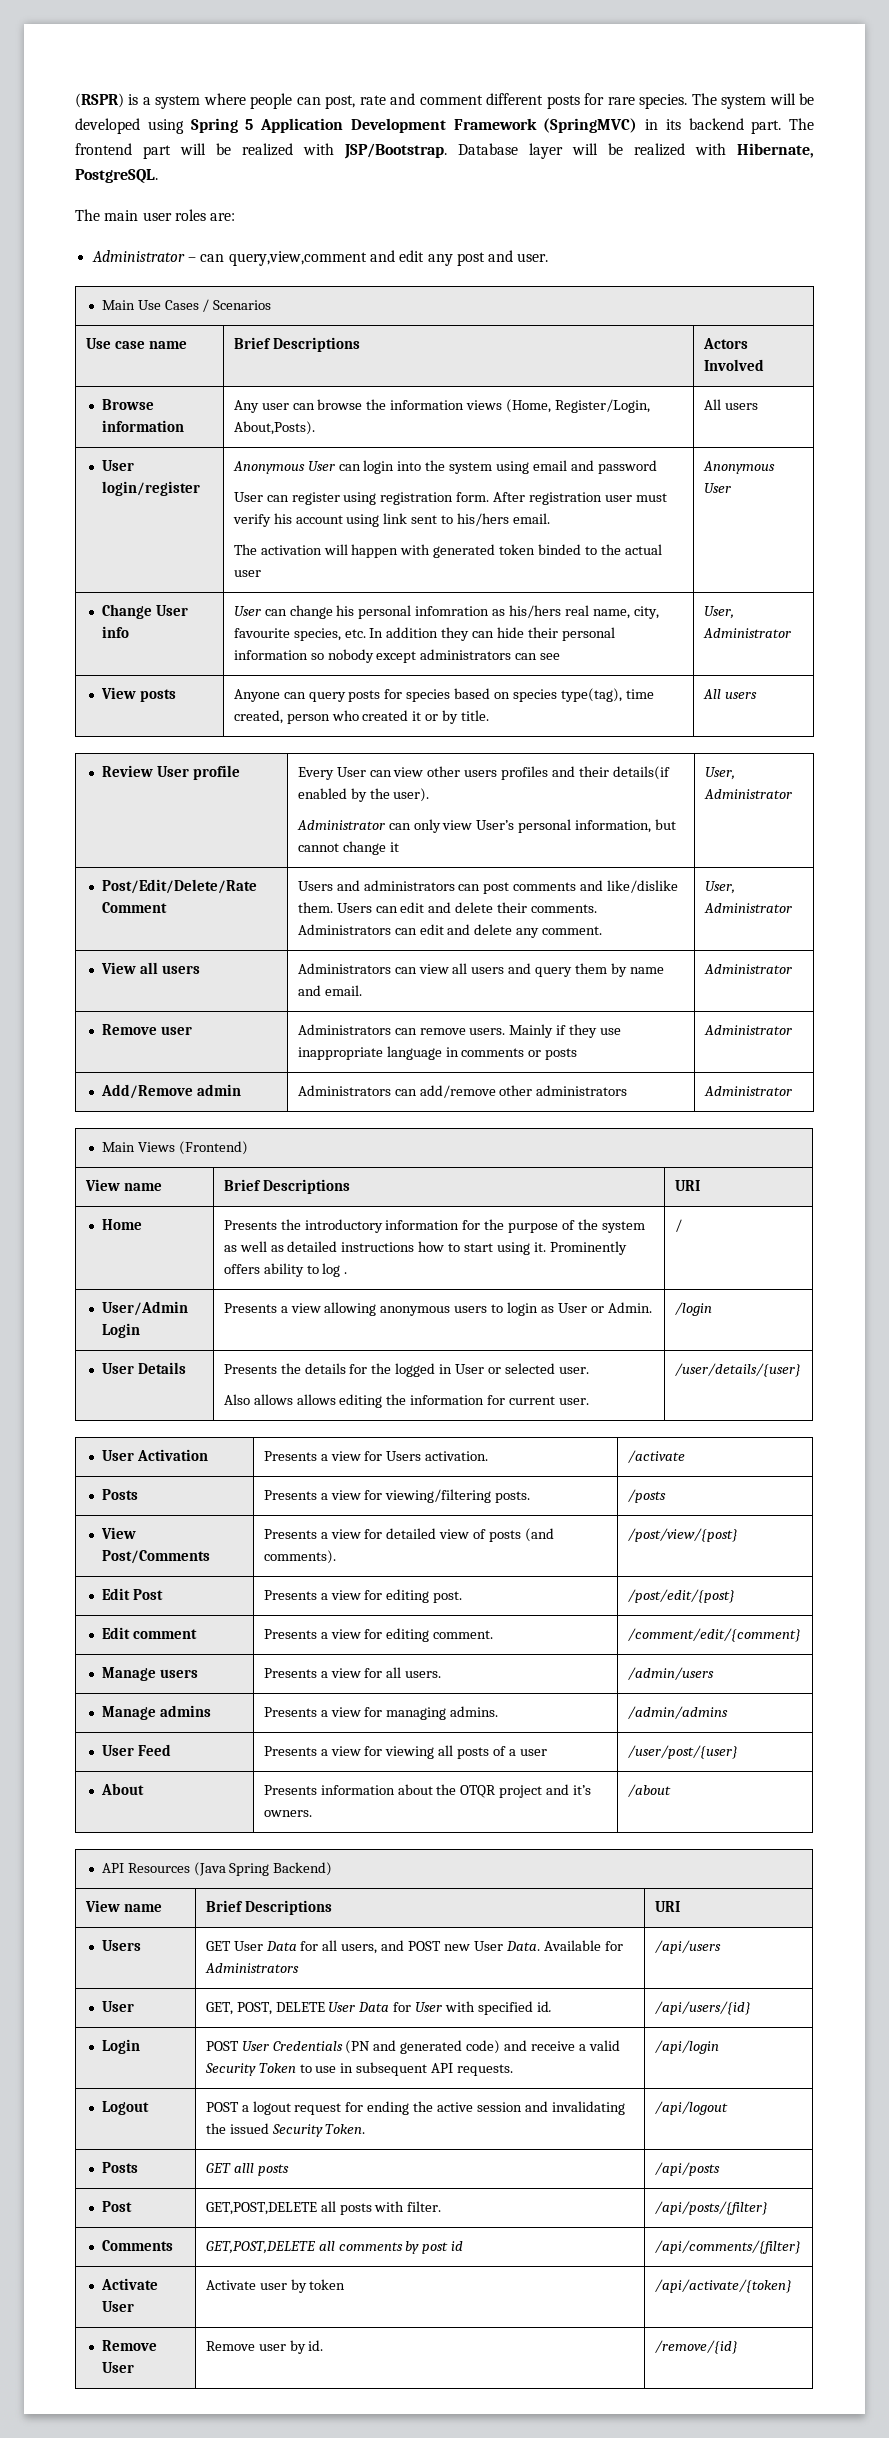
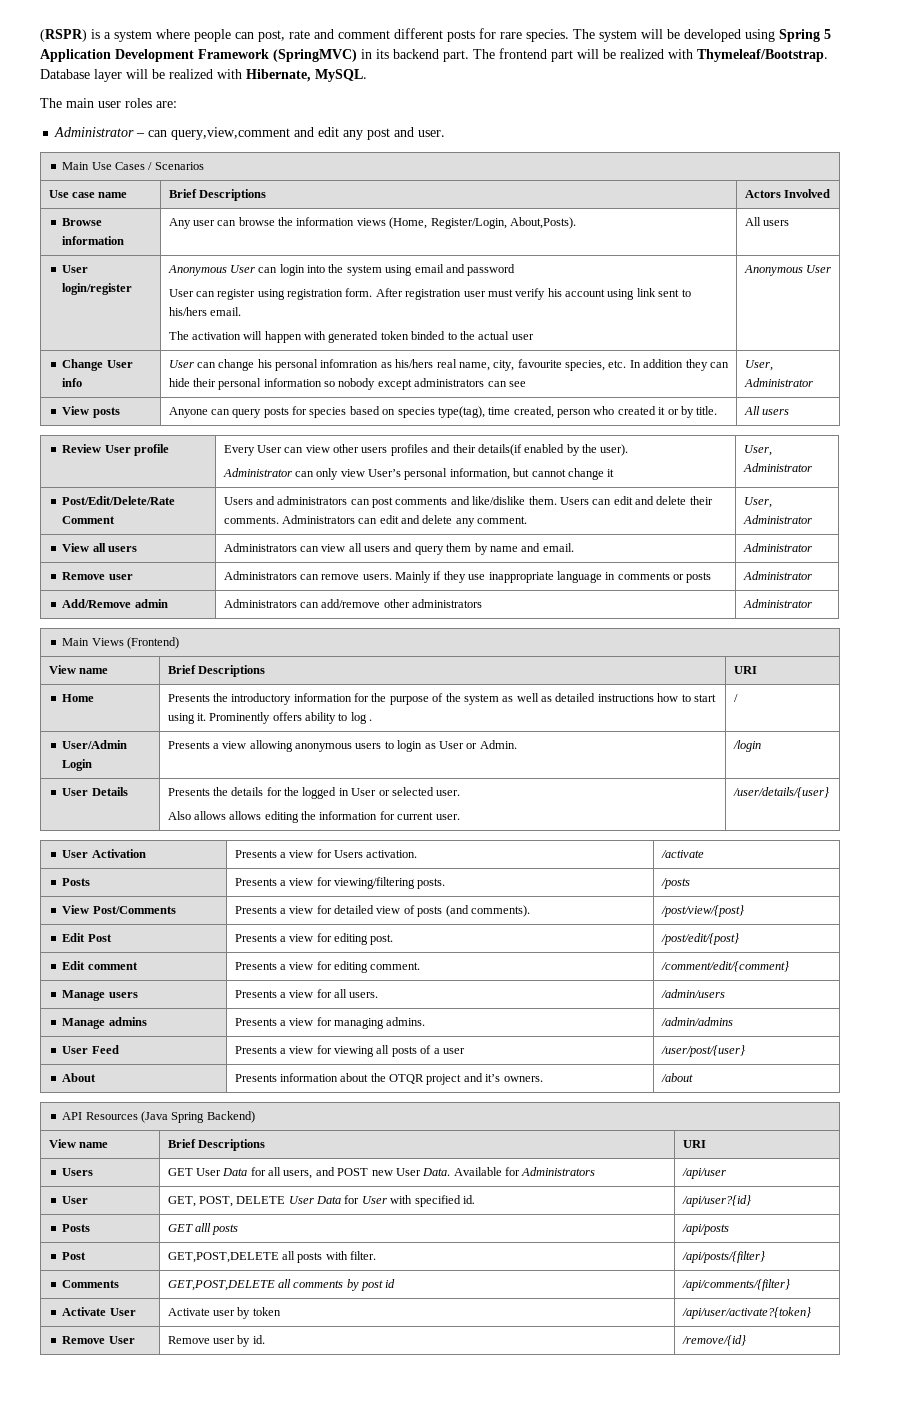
[344,143,447,159] JSP/Bootstrap. -> [697,49,828,62] Thymeleaf/Bootstrap.
[75,169,158,183] PostgreSQL. -> [315,69,367,82] MySQL.
[654,1940,721,1954] /api/users -> [681,1168,726,1179] /api/user
[654,2001,751,2015] [101,2039,140,2054] [205,2040,620,2054] [204,2062,514,2076] [654,2040,719,2054] [101,2101,149,2115] [205,2101,625,2115] [205,2123,366,2137] [654,2101,728,2115] /api/users/{id} // Login | POST User Credentials (PN and generated code) and receive a valid Security Token to use in subsequent API requests. | /api/login // Logout | POST a logout request for ending the active session and invalidating the issued Security Token. | /api/logout -> [681,1195,751,1207] /api/user?{id}
[654,2279,792,2293] /api/activate/{token} -> [681,1307,811,1319] /api/user/activate?{token}

